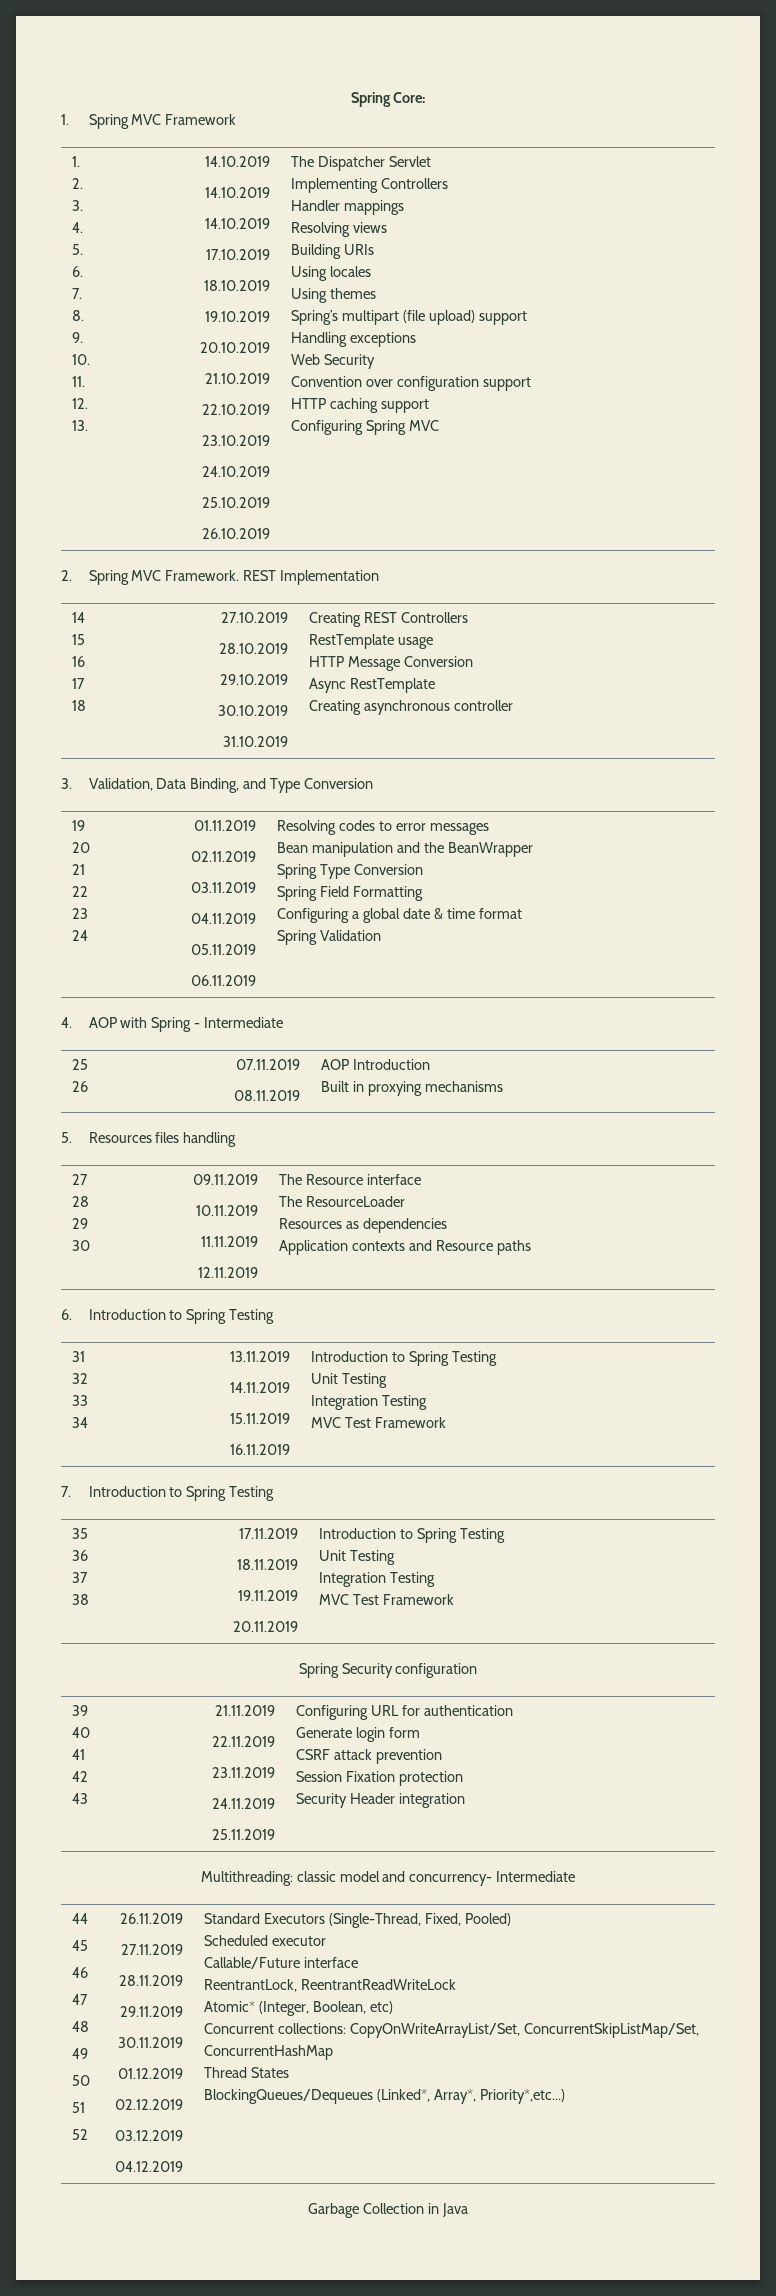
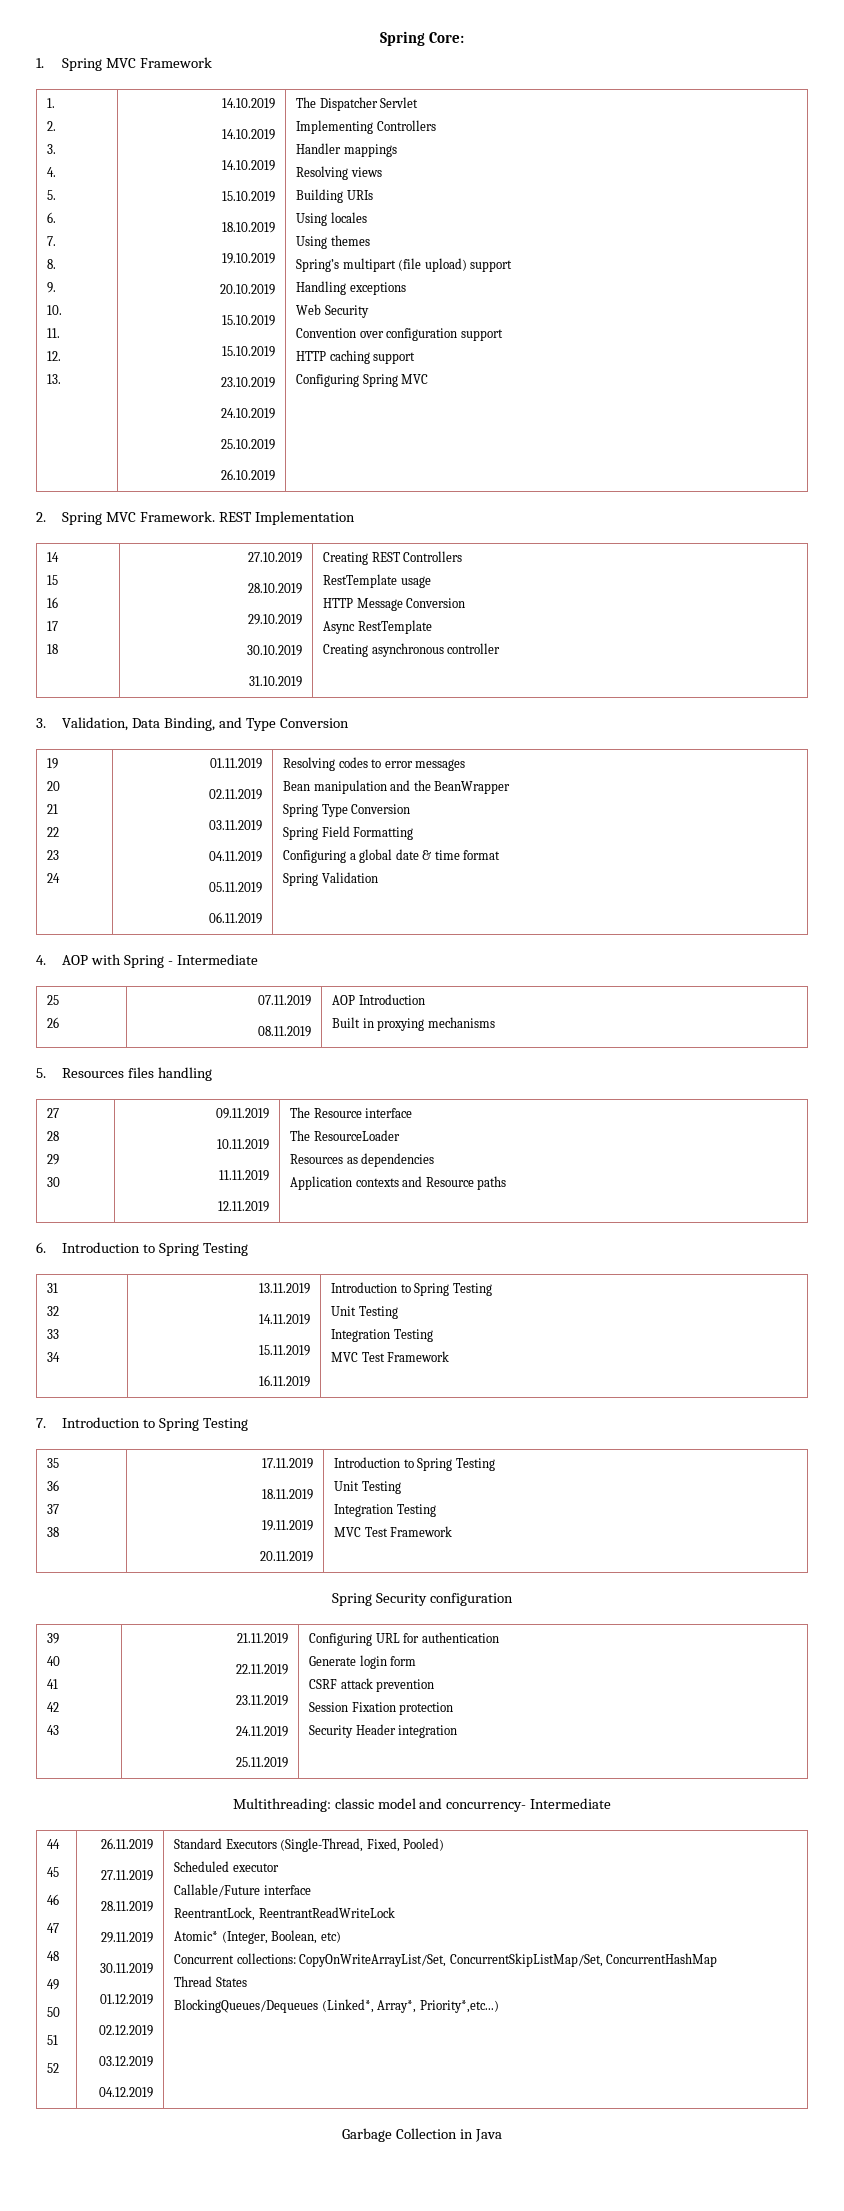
[205,249,270,260] 17.10.2019 -> [221,191,275,202] 15.10.2019
[204,373,270,384] [201,404,270,415] 21.10.2019 // 22.10.2019 -> [221,315,275,326] [221,346,275,357] 15.10.2019 // 15.10.2019

